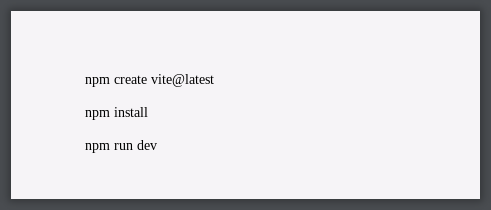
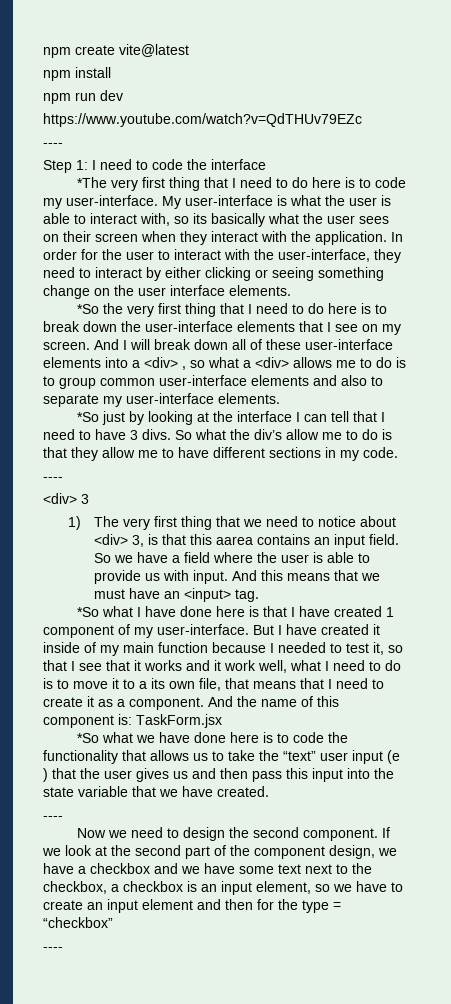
(157, 145) none -> [43,113,362,127] [43,143,63,147] [43,159,266,173] [77,177,407,191] [43,195,391,209] [43,213,389,227] [43,231,403,245] [43,249,401,263] [43,267,384,281] [43,285,291,299] [77,303,388,317] [43,321,401,335] [43,339,393,350] [43,357,406,370] [43,375,383,389] [43,393,280,407] [77,411,386,425] [43,429,392,440] [43,447,398,461] [43,477,63,481] [43,493,89,504] [68,516,396,530] [93,534,399,548] [93,552,370,563] [93,570,380,584] [93,588,259,602] [77,606,395,617] [43,624,380,638] [43,642,403,656] [43,660,401,673] [43,678,384,691] [43,696,339,710] [43,714,222,728] [77,732,349,743] [43,750,400,764] [43,768,394,782] [43,786,269,797] [43,816,63,820] [77,827,391,841] [42,845,397,859] [43,863,372,874] [43,881,403,895] [43,899,341,913] [43,917,113,928] [43,947,63,951] // https://www.youtube.com/watch?v=QdTHUv79EZc // ---- // Step 1: I need to code the interface // *The very first thing that I need to do here is to code my user-interface. My user-interface is what the user is able to interact with, so its basically what the user sees on their screen when they interact with the application. In order for the user to interact with the user-interface, they need to interact by either clicking or seeing something change on the user interface elements. // *So the very first thing that I need to do here is to break down the user-interface elements that I see on my screen. And I will break down all of these user-interface elements into a <div> , so what a <div> allows me to do is to group common user-interface elements and also to separate my user-interface elements. // *So just by looking at the interface I can tell that I need to have 3 divs. So what the div’s allow me to do is that they allow me to have different sections in my code. // ---- // <div> 3 // 1) The very first thing that we need to notice about <div> 3, is that this aarea contains an input field. So we have a field where the user is able to provide us with input. And this means that we must have an <input> tag. // *So what I have done here is that I have created 1 component of my user-interface. But I have created it inside of my main function because I needed to test it, so that I see that it works and it work well, what I need to do is to move it to a its own file, that means that I need to create it as a component. And the name of this component is: TaskForm.jsx // *So what we have done here is to code the functionality that allows us to take the “text” user input (e ) that the user gives us and then pass this input into the state variable that we have created. // ---- // Now we need to design the second component. If we look at the second part of the component design, we have a checkbox and we have some text next to the checkbox, a checkbox is an input element, so we have to create an input element and then for the type = “checkbox” // ----

